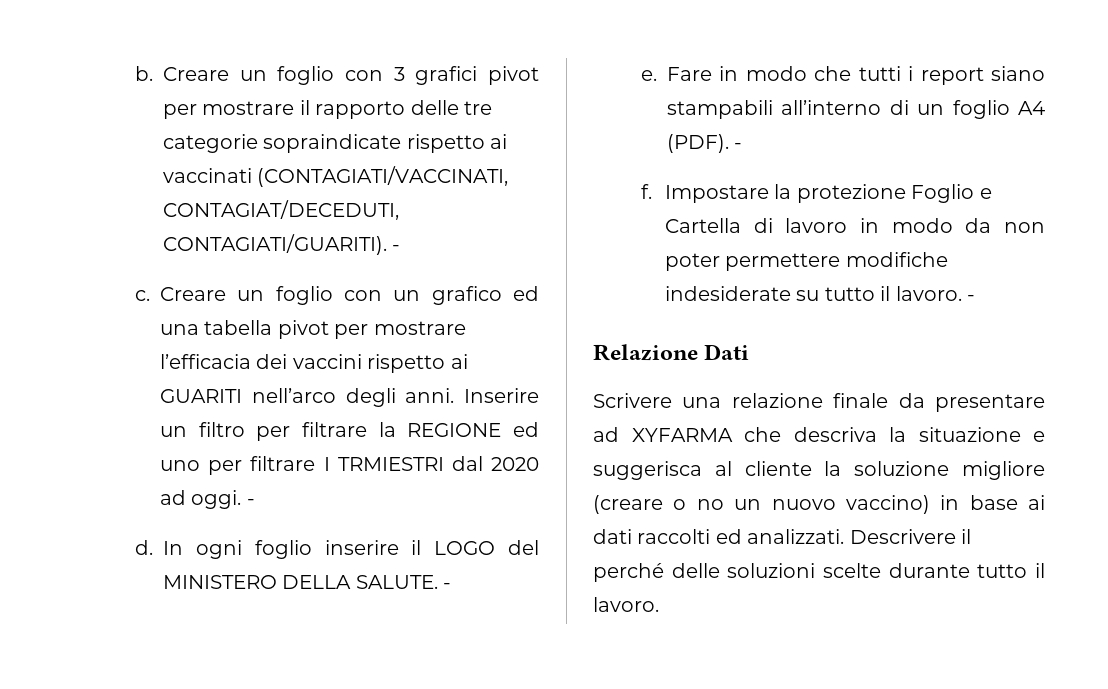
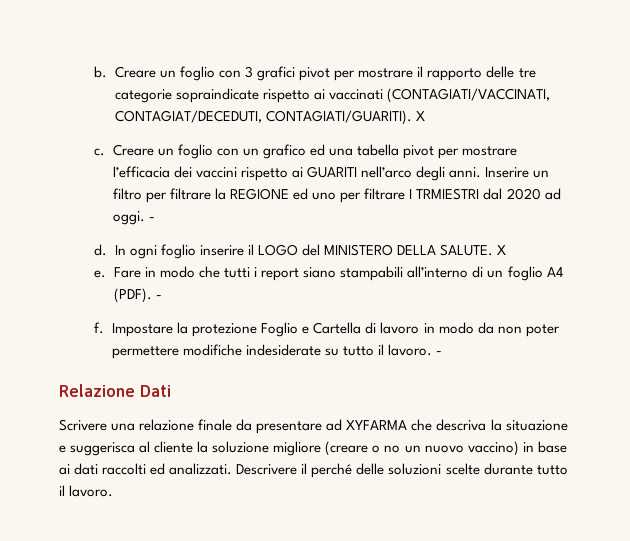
[392,245,401,251] - -> [416,111,426,121] X
[443,583,452,589] - -> [497,245,507,255] X

